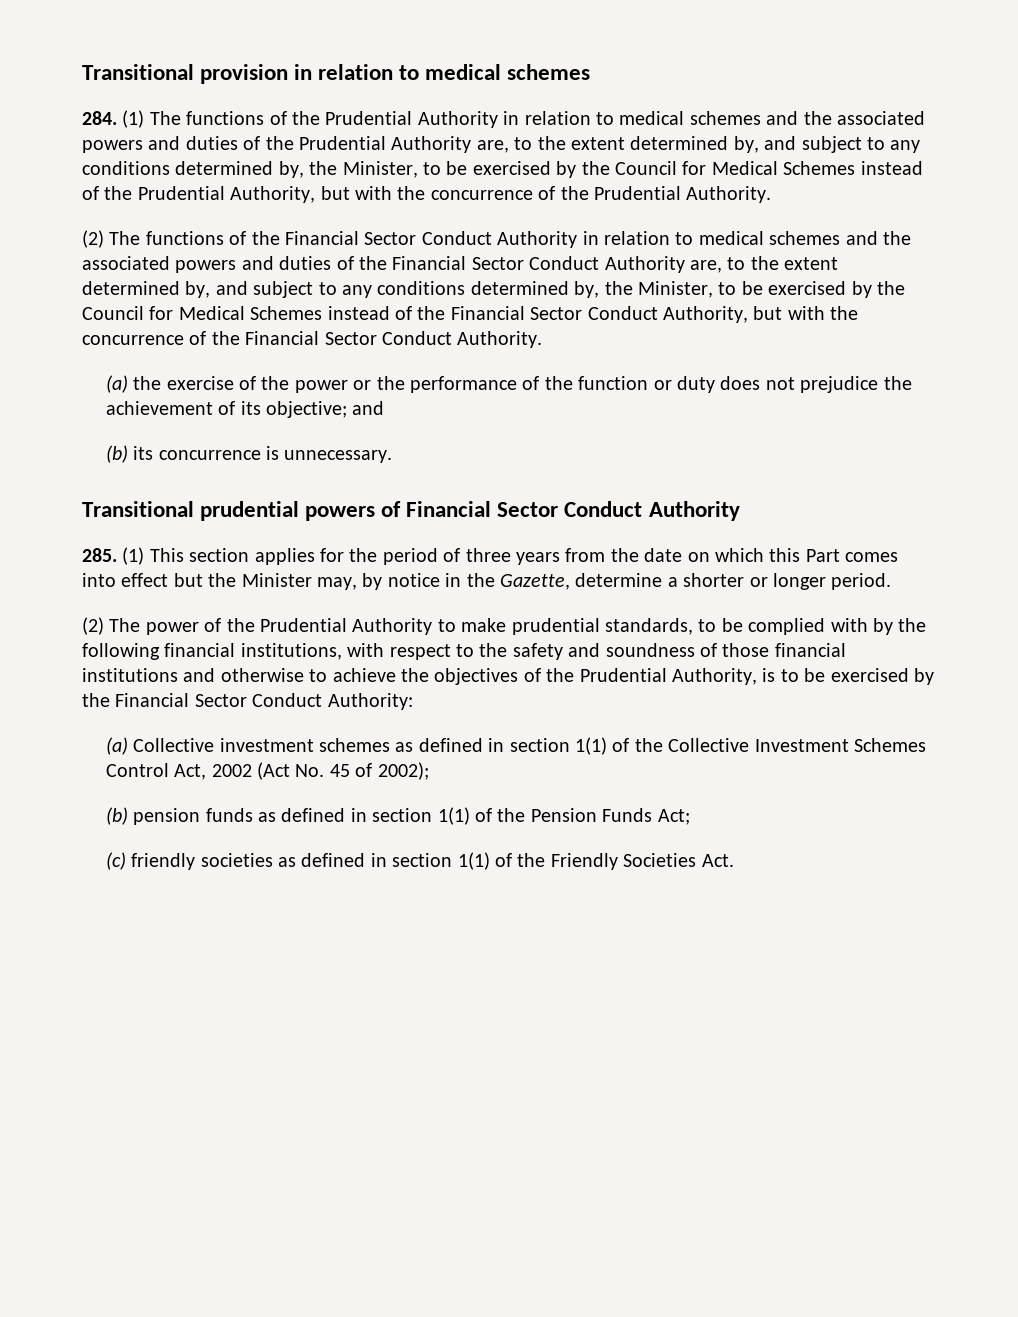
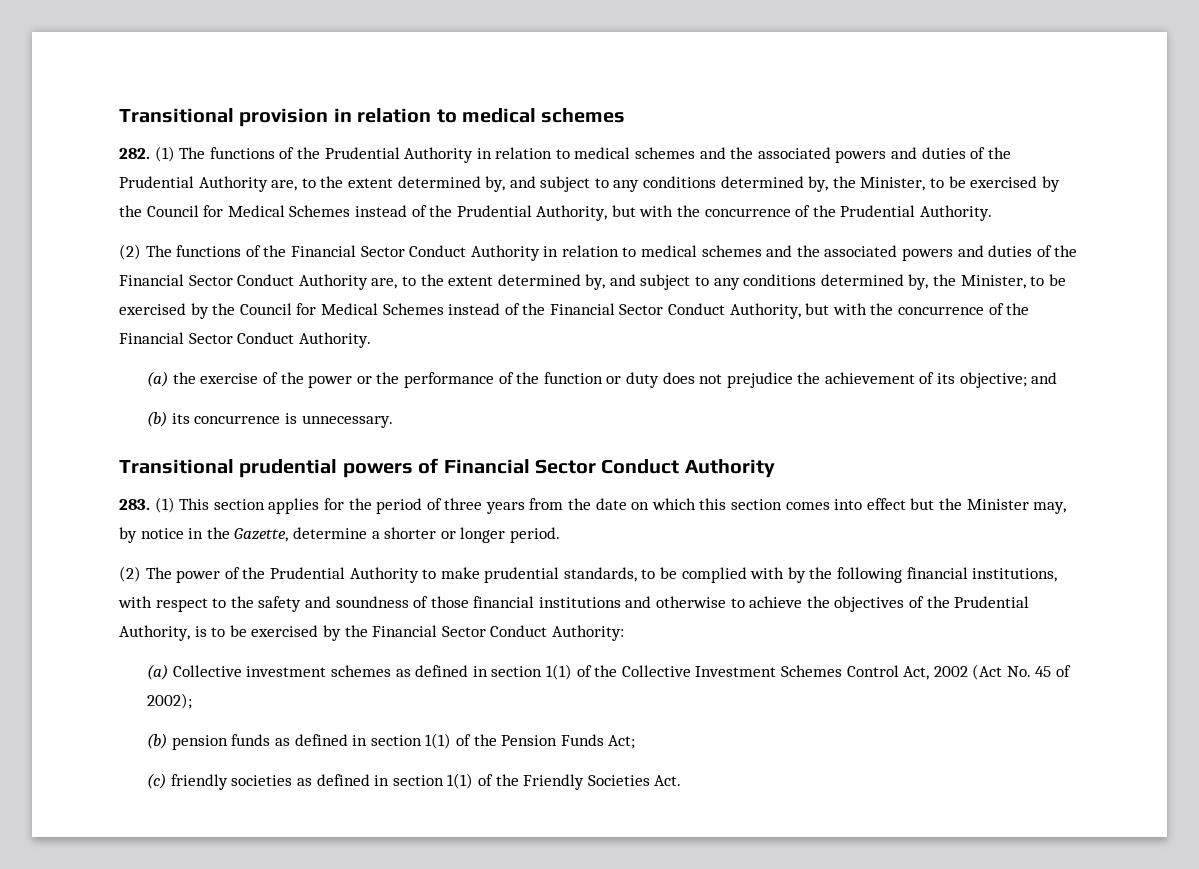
[82,111,117,125] 284. -> [119,148,150,159] 282.
[82,548,117,562] 285. -> [119,499,150,510] 283.
[805,549,840,562] Part -> [731,499,783,510] section

